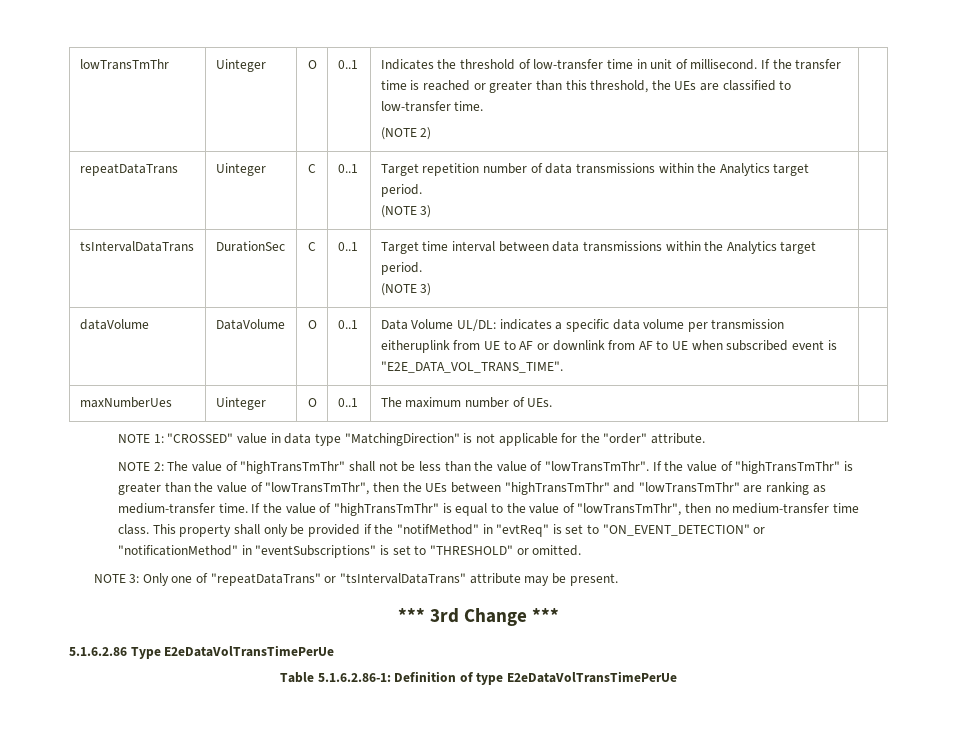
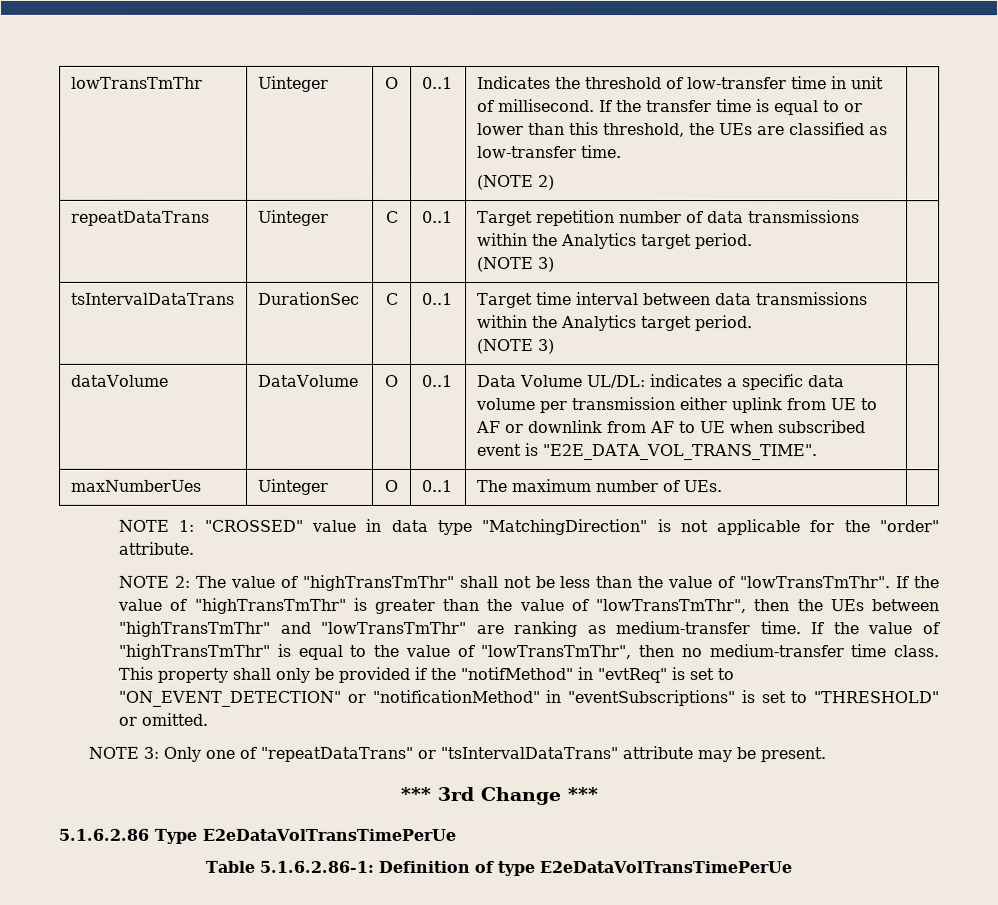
[422,80,533,93] reached or greater -> [773,100,863,116] [476,122,524,136] equal to or lower
[779,80,792,90] to -> [868,126,888,136] as
[380,340,450,353] eitheruplink -> [679,397,783,414] either uplink

